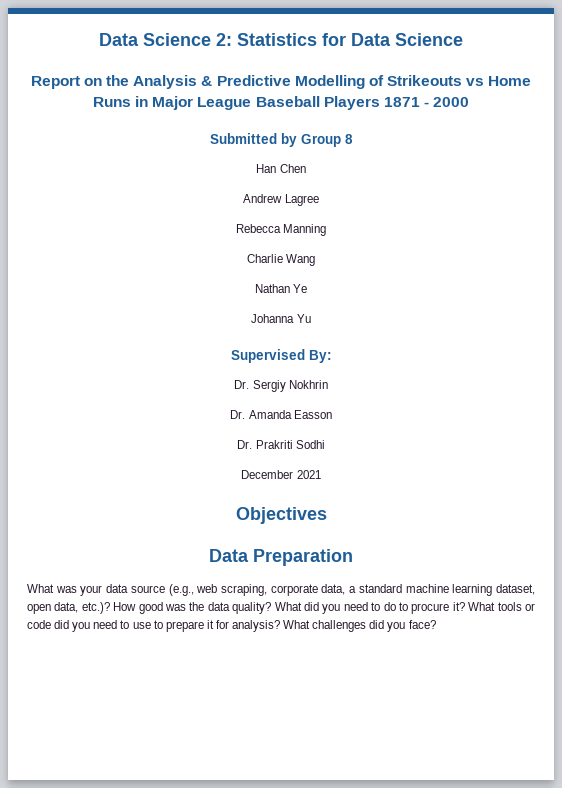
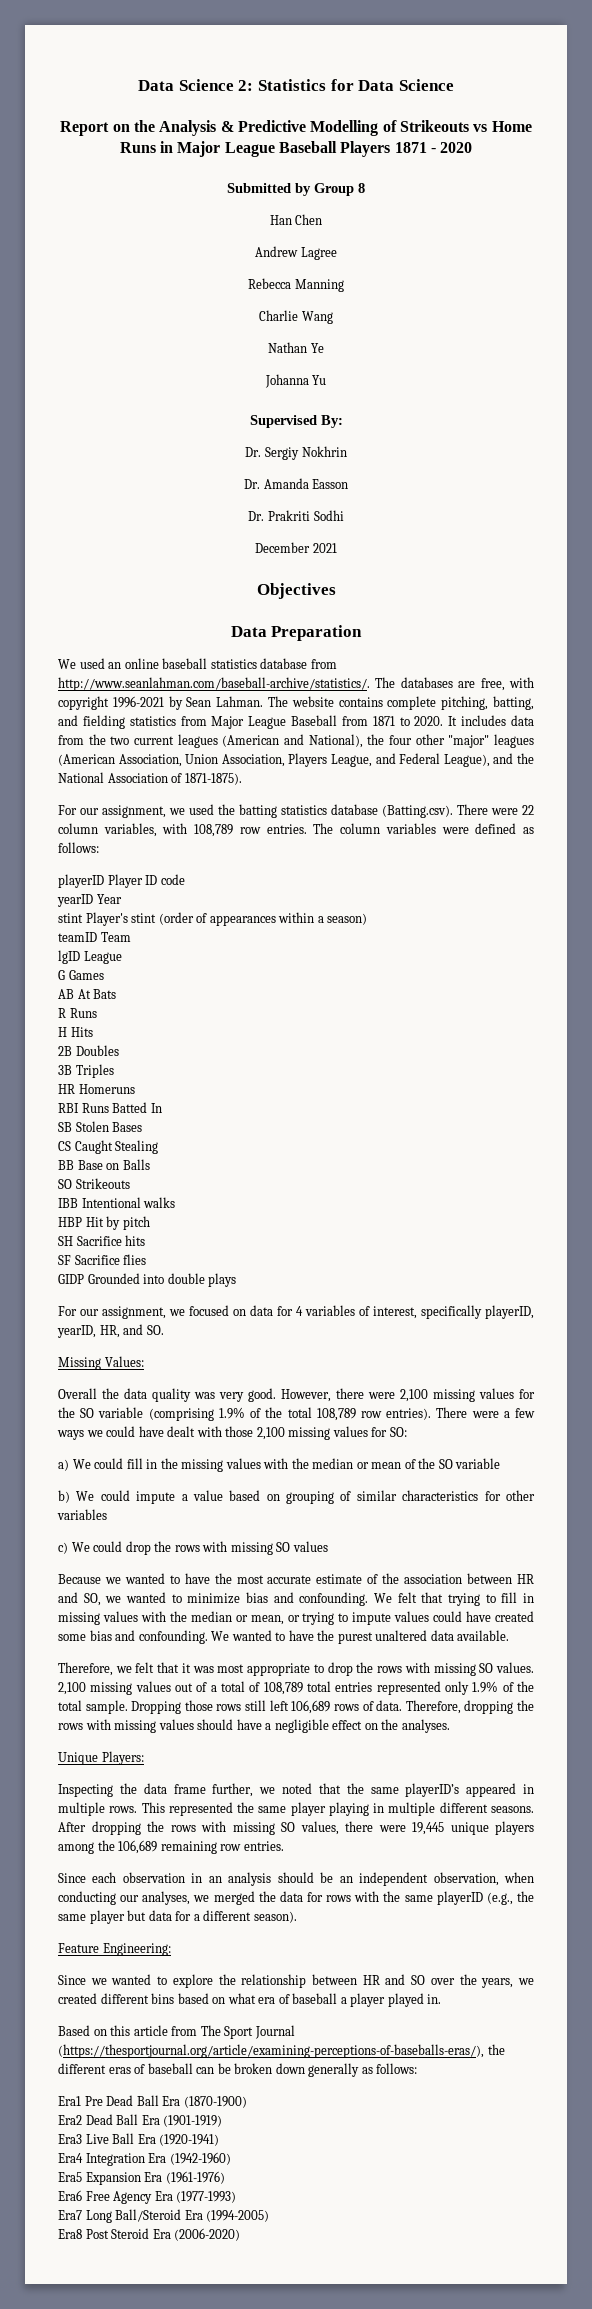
[433,97,470,107] 2000 -> [440,142,473,153] 2020
[27,584,535,596] [27,602,535,614] [27,620,436,632] What was your data source (e.g., web scraping, corporate data, a standard machine learning dataset, open data, etc.)? How good was the data quality? What did you need to do to procure it? What tools or code did you need to use to prepare it for analysis? What challenges did you face? -> [58,658,337,669] [58,677,534,691] [58,696,535,710] [58,715,535,729] [58,734,534,748] [58,753,535,767] [58,772,242,785] [58,804,534,818] [58,823,534,837] [58,842,99,853] [58,874,185,888] [57,894,122,907] [58,912,368,926] [58,932,131,942] [58,950,122,964] [58,970,104,980] [58,989,117,999] [58,1008,97,1018] [58,1027,93,1037] [58,1045,119,1056] [58,1064,114,1078] [58,1084,135,1094] [58,1102,162,1113] [58,1121,143,1132] [58,1140,159,1154] [58,1159,150,1170] [58,1178,130,1189] [58,1197,176,1208] [58,1216,150,1230] [58,1235,146,1246] [58,1254,147,1265] [58,1273,237,1287] [58,1305,534,1319] [57,1324,164,1338] [58,1356,144,1370] [58,1388,535,1402] [58,1407,535,1421] [57,1426,407,1440] [58,1458,501,1472] [58,1490,535,1504] [57,1509,107,1520] [58,1541,328,1555] [58,1573,534,1584] [58,1592,534,1606] [58,1611,534,1625] [58,1630,510,1644] [58,1662,534,1676] [58,1681,534,1695] [58,1700,535,1714] [58,1719,450,1733] [58,1751,144,1765] [58,1783,534,1797] [58,1802,534,1816] [58,1821,534,1835] [58,1840,284,1854] [58,1872,534,1886] [58,1891,535,1905] [58,1910,297,1924] [58,1943,171,1956] [58,1974,534,1988] [58,1993,442,2007] [58,2025,295,2039] [58,2044,505,2058] [58,2063,418,2077] [58,2095,247,2108] [58,2114,223,2127] [58,2133,220,2146] [58,2152,231,2166] [58,2171,225,2185] [58,2190,237,2204] [58,2209,270,2223] [58,2228,241,2241] We used an online baseball statistics database from http://www.seanlahman.com/baseball-archive/statistics/. The databases are free, with copyright 1996-2021 by Sean Lahman. The website contains complete pitching, batting, and fielding statistics from Major League Baseball from 1871 to 2020. It includes data from the two current leagues (American and National), the four other "major" leagues (American Association, Union Association, Players League, and Federal League), and the National Association of 1871-1875). // For our assignment, we used the batting statistics database (Batting.csv). There were 22 column variables, with 108,789 row entries. The column variables were defined as follows: // playerID Player ID code // yearID Year // stint Player's stint (order of appearances within a season) // teamID Team // lgID League // G Games // AB At Bats // R Runs // H Hits // 2B Doubles // 3B Triples // HR Homeruns // RBI Runs Batted In // SB Stolen Bases // CS Caught Stealing // BB Base on Balls // SO Strikeouts // IBB Intentional walks // HBP Hit by pitch // SH Sacrifice hits // SF Sacrifice flies // GIDP Grounded into double plays // For our assignment, we focused on data for 4 variables of interest, specifically playerID, yearID, HR, and SO. // Missing Values: // Overall the data quality was very good. However, there were 2,100 missing values for the SO variable (comprising 1.9% of the total 108,789 row entries). There were a few ways we could have dealt with those 2,100 missing values for SO: // a) We could fill in the missing values with the median or mean of the SO variable // b) We could impute a value based on grouping of similar characteristics for other variables // c) We could drop the rows with missing SO values // Because we wanted to have the most accurate estimate of the association between HR and SO, we wanted to minimize bias and confounding. We felt that trying to fill in missing values with the median or mean, or trying to impute values could have created some bias and confounding. We wanted to have the purest unaltered data available. // Therefore, we felt that it was most appropriate to drop the rows with missing SO values. 2,100 missing values out of a total of 108,789 total entries represented only 1.9% of the total sample. Dropping those rows still left 106,689 rows of data. Therefore, dropping the rows with missing values should have a negligible effect on the analyses. // Unique Players: // Inspecting the data frame further, we noted that the same playerID’s appeared in multiple rows. This represented the same player playing in multiple different seasons. After dropping the rows with missing SO values, there were 19,445 unique players among the 106,689 remaining row entries. // Since each observation in an analysis should be an independent observation, when conducting our analyses, we merged the data for rows with the same playerID (e.g., the same player but data for a different season). // Feature Engineering: // Since we wanted to explore the relationship between HR and SO over the years, we created different bins based on what era of baseball a player played in. // Based on this article from The Sport Journal (https://thesportjournal.org/article/examining-perceptions-of-baseballs-eras/), the different eras of baseball can be broken down generally as follows: // Era1 Pre Dead Ball Era (1870-1900) // Era2 Dead Ball Era (1901-1919) // Era3 Live Ball Era (1920-1941) // Era4 Integration Era (1942-1960) // Era5 Expansion Era (1961-1976) // Era6 Free Agency Era (1977-1993) // Era7 Long Ball/Steroid Era (1994-2005) // Era8 Post Steroid Era (2006-2020)

